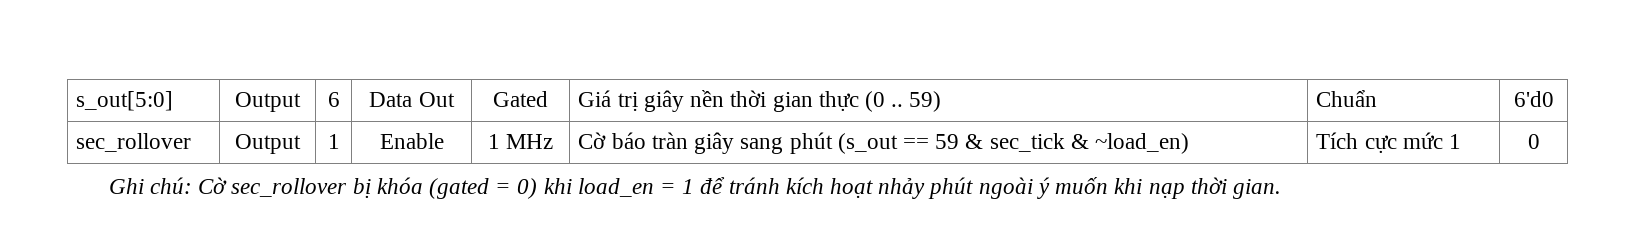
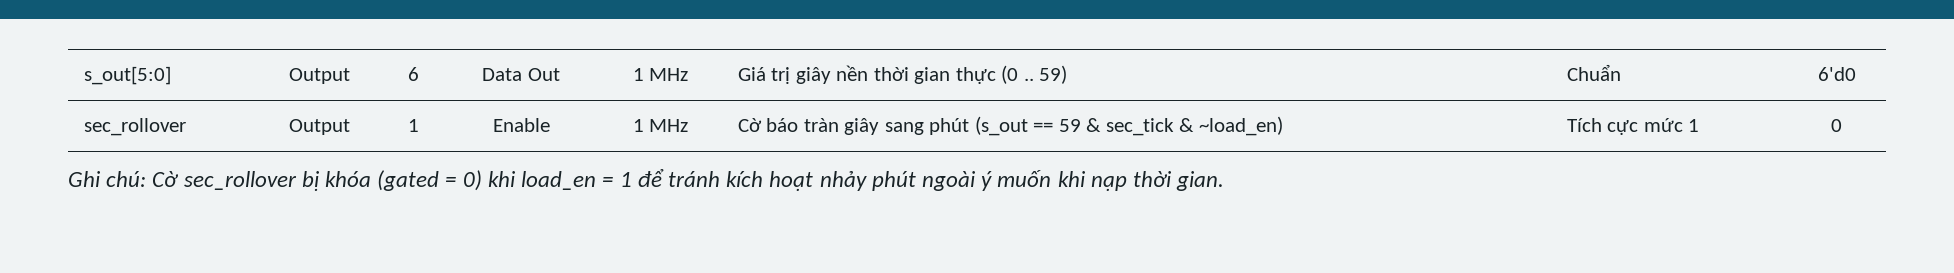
[492,91,548,107] Gated -> [632,68,689,81] 1 MHz

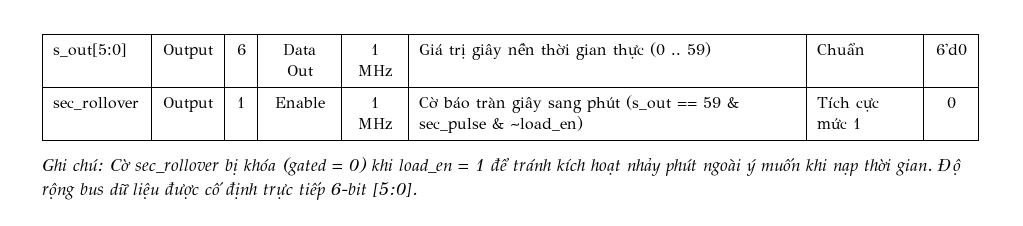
[1105,118,1174,136] sec_tick -> [419,118,487,133] sec_pulse
(1225, 181) none -> [937,158,961,175] [42,182,418,200] Độ rộng bus dữ liệu được cố định trực tiếp 6-bit [5:0].

